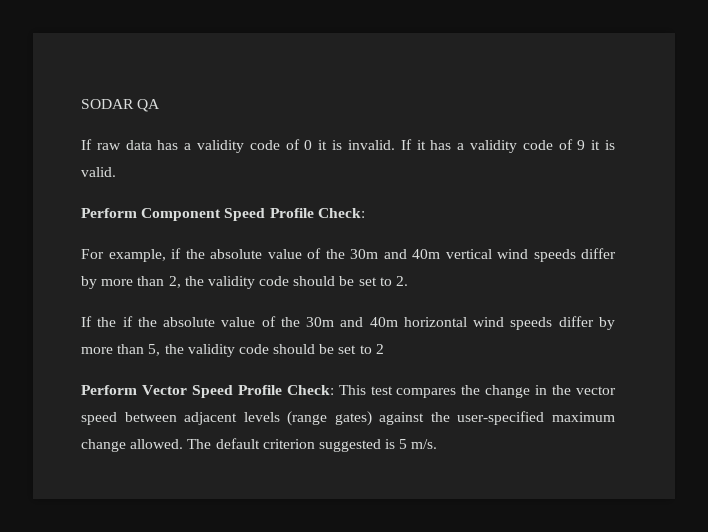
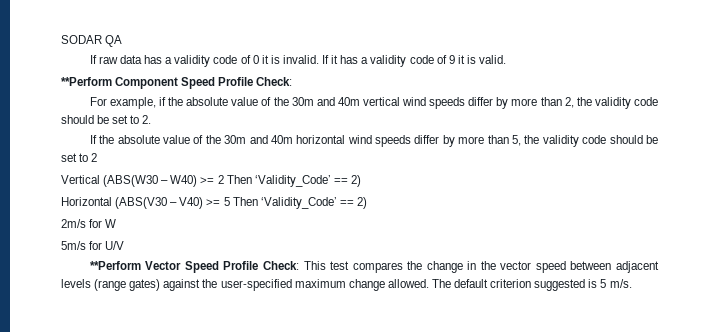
[81,208,137,218] Perform -> [61,77,112,86] **Perform
[122,316,157,327] if the -> (115, 139) none
[81,385,137,395] Perform -> [61,175,361,187] [61,197,367,209] [61,219,117,228] [61,241,125,250] [89,261,141,270] Vertical (ABS(W30 – W40) >= 2 Then ‘Validity_Code’ == 2) // Horizontal (ABS(V30 – V40) >= 5 Then ‘Validity_Code’ == 2) // 2m/s for W // 5m/s for U/V // **Perform

